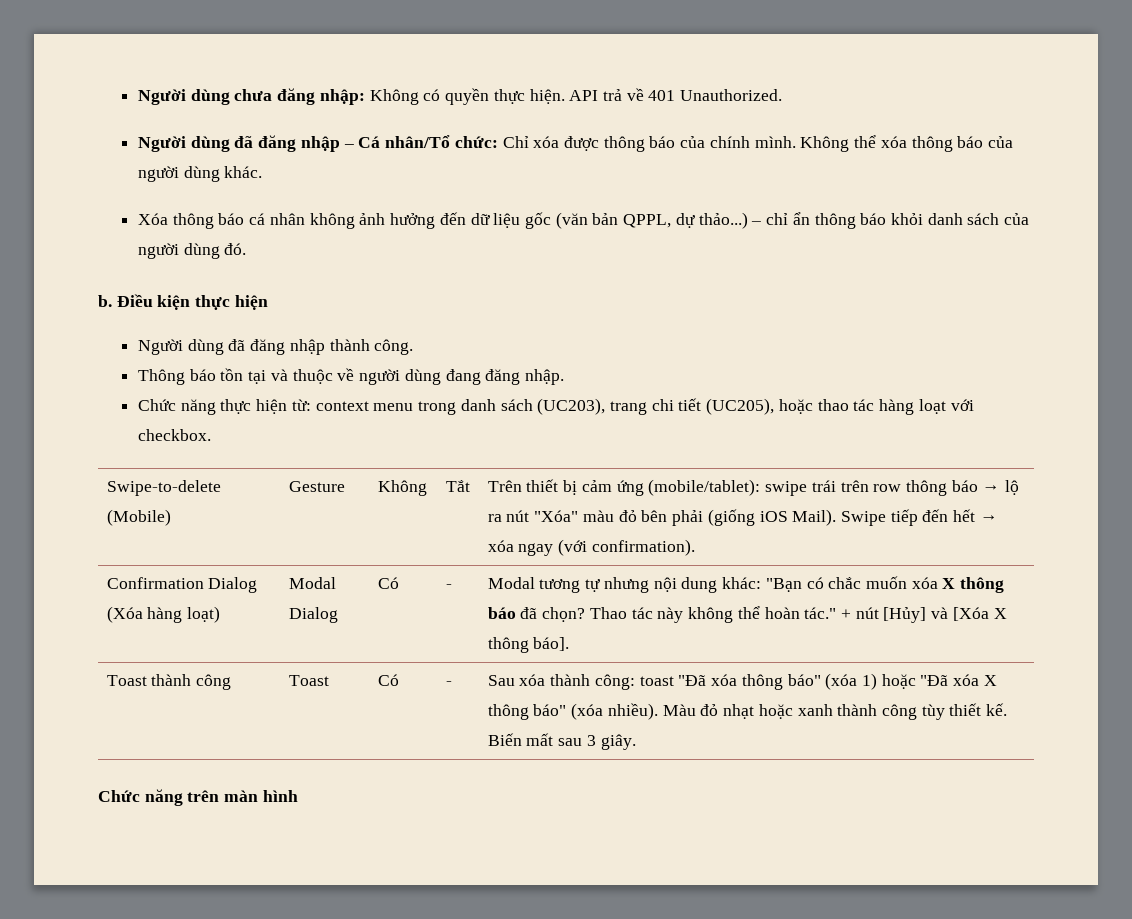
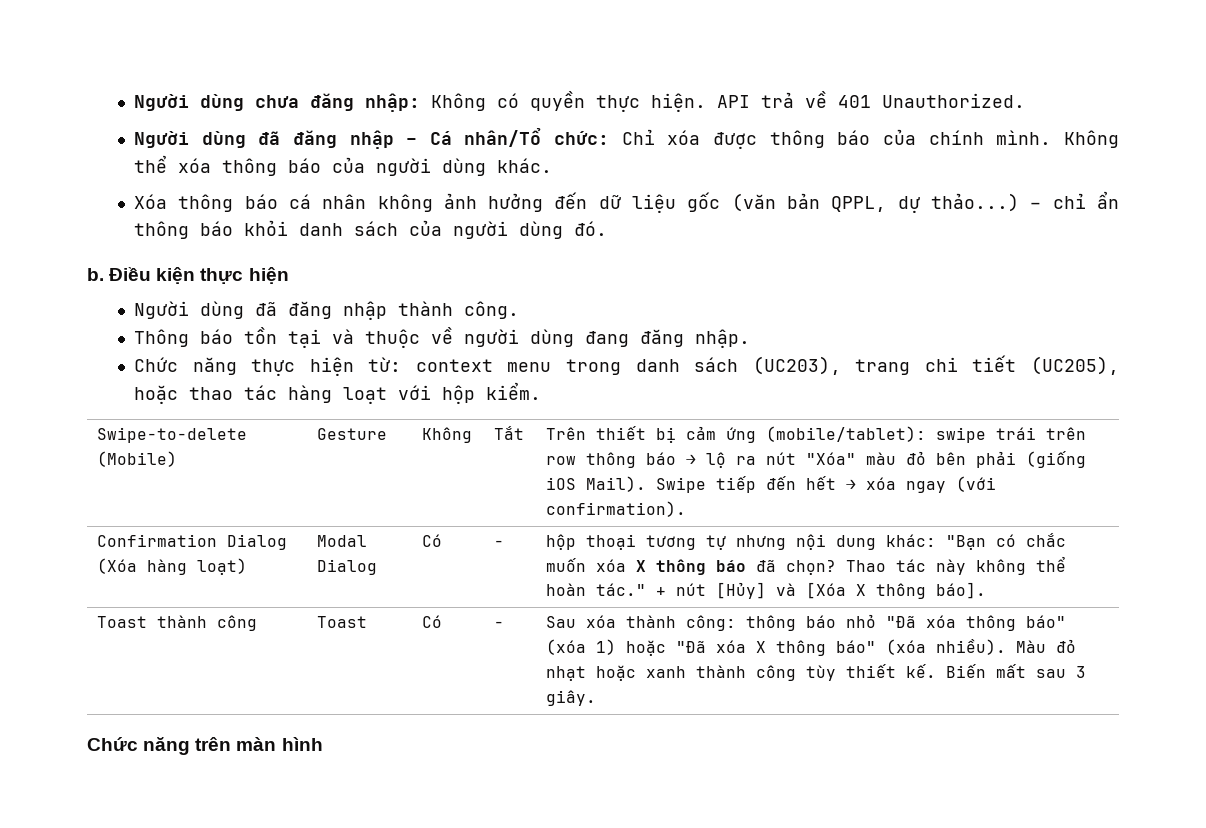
[138,429,212,441] checkbox. -> [441,382,541,404] hộp kiểm.
[487,577,535,589] Modal -> [546,534,637,550] hộp thoại
[639,676,674,686] toast -> [746,614,877,631] thông báo nhỏ

